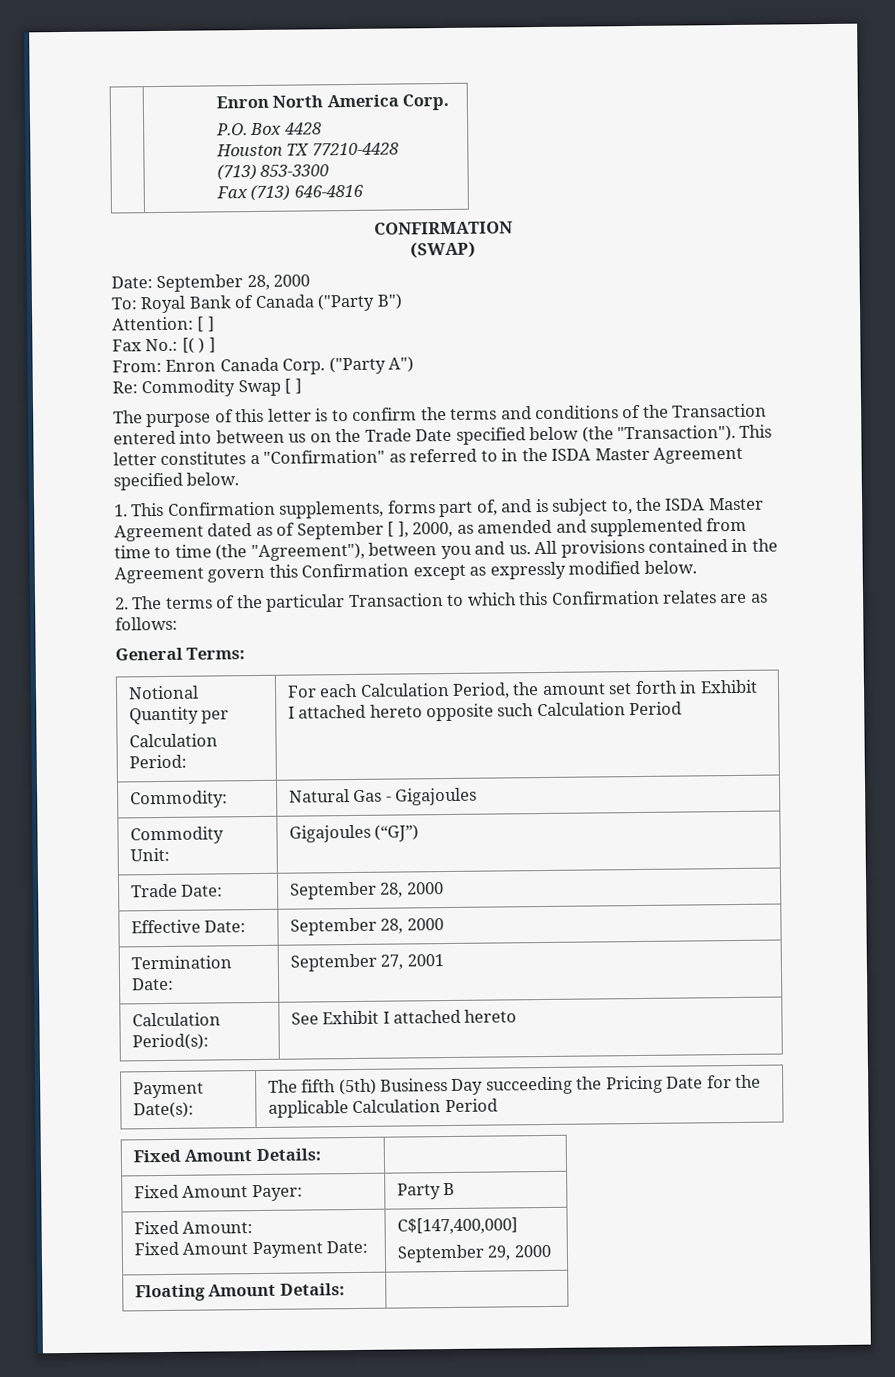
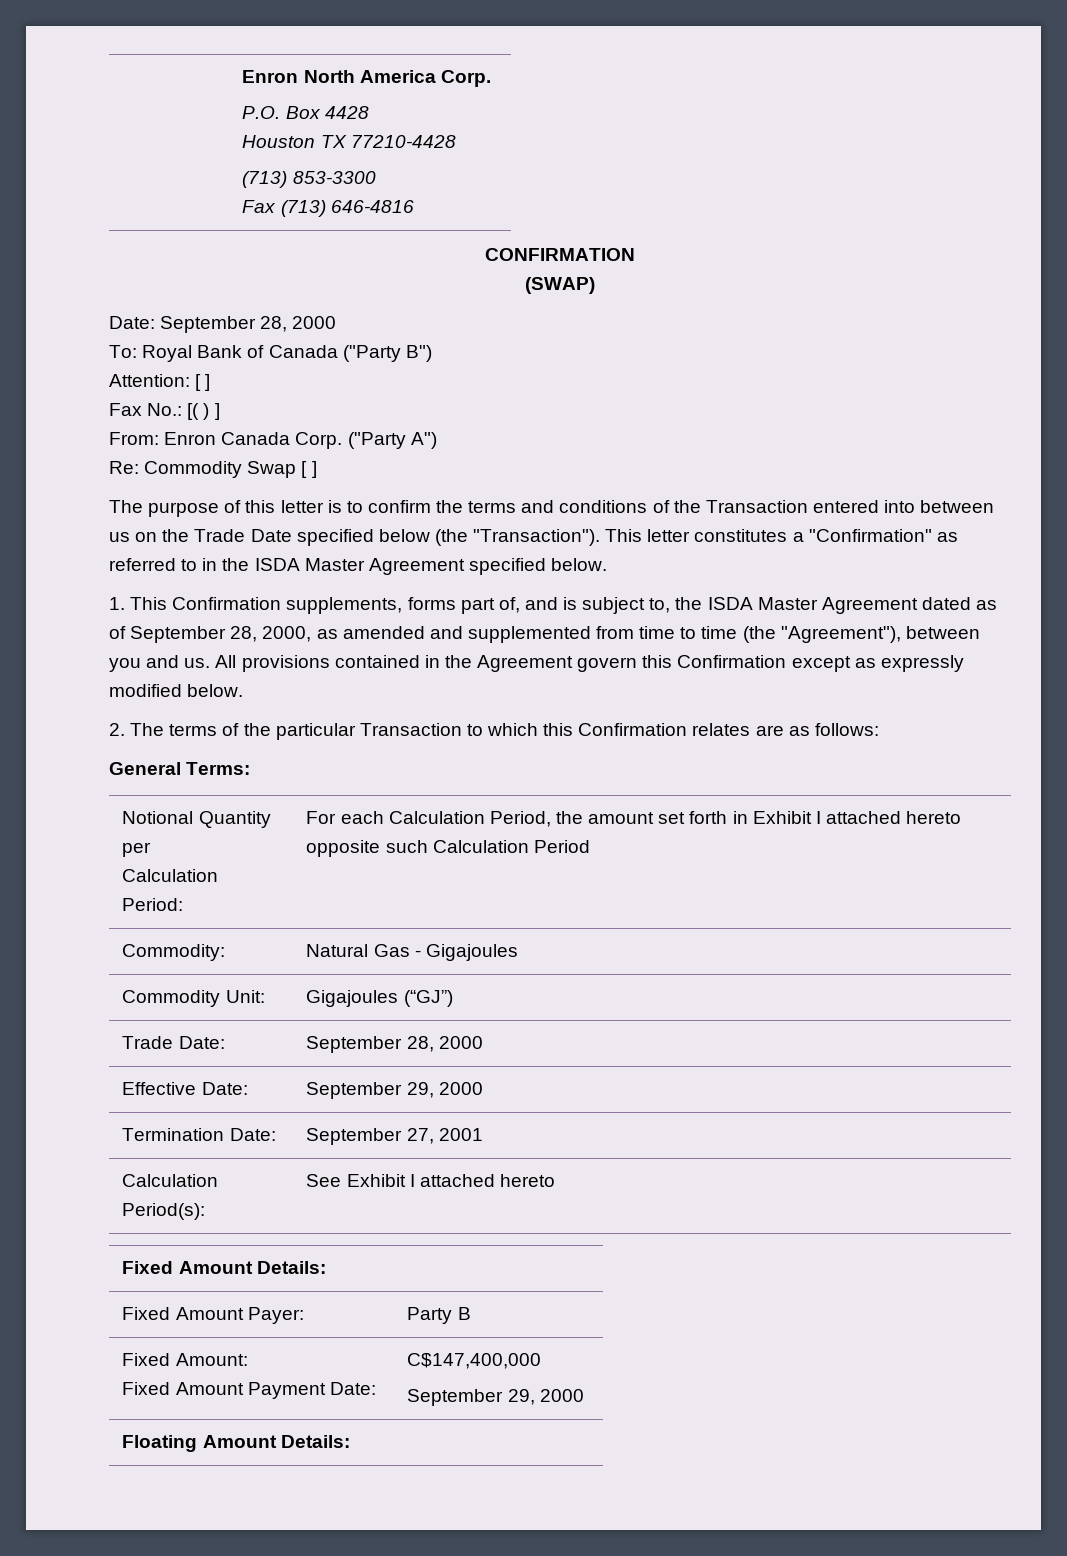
[387,521,409,538] [ ], -> [230,626,258,642] 28,
[380,918,404,934] 28, -> [406,1082,434,1098] 29,
[132,1081,204,1099] [132,1101,194,1119] [267,1074,762,1096] [267,1098,498,1118] // Payment Date(s): | The fifth (5th) Business Day succeeding the Pricing Date for the applicable Calculation Period -> (555, 1180) none
[396,1217,518,1235] C$[147,400,000] -> [407,1353,542,1369] C$147,400,000

